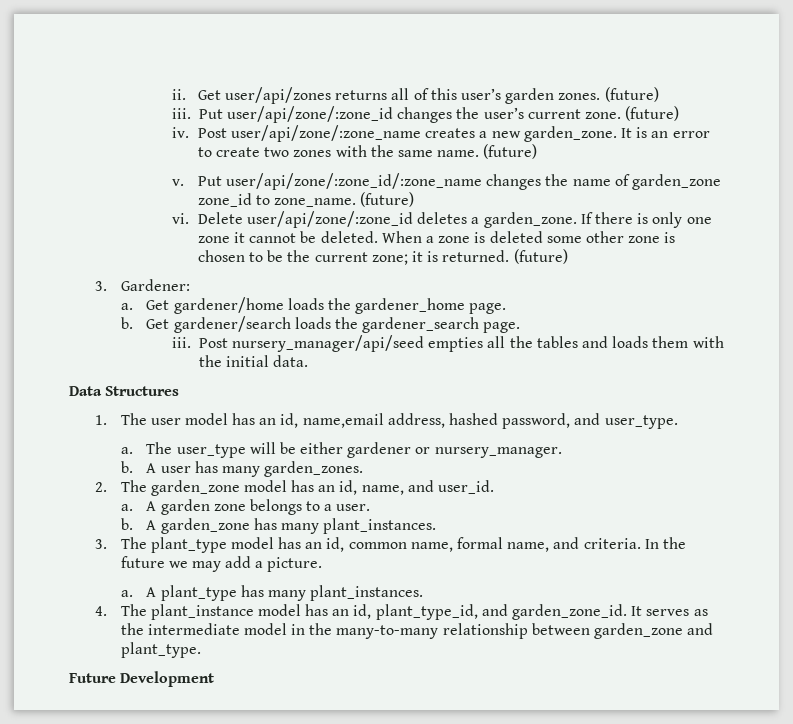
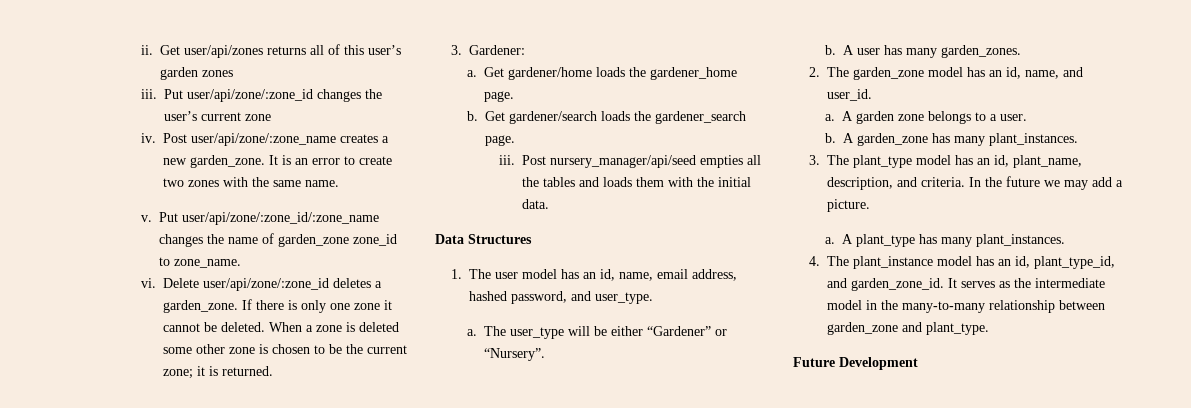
[558,87,659,102] zones. (future) -> [202,70,234,77] zones
[584,106,680,121] zone. (future) -> [245,114,272,121] zone
[483,144,538,159] (future) -> (340, 183) none
[360,192,415,207] (future) -> (242, 263) none
[513,249,568,264] (future) -> (274, 371) none
[302,413,384,428] name,email -> [619,269,689,281] name, email
[347,442,562,458] gardener or nursery_manager. -> [647,326,728,336] [484,348,546,361] “Gardener” or “Nursery”.
[348,537,550,552] common name, formal name, -> [1013,155,1083,168] [827,177,894,190] plant_name, description,

